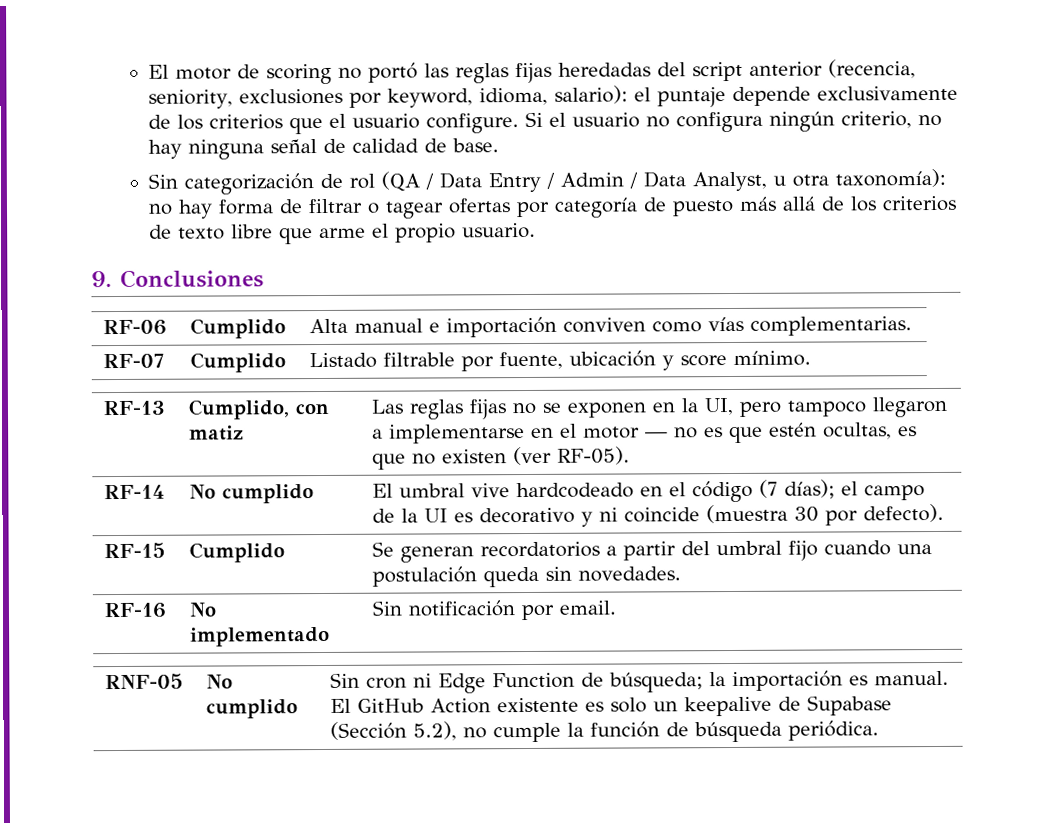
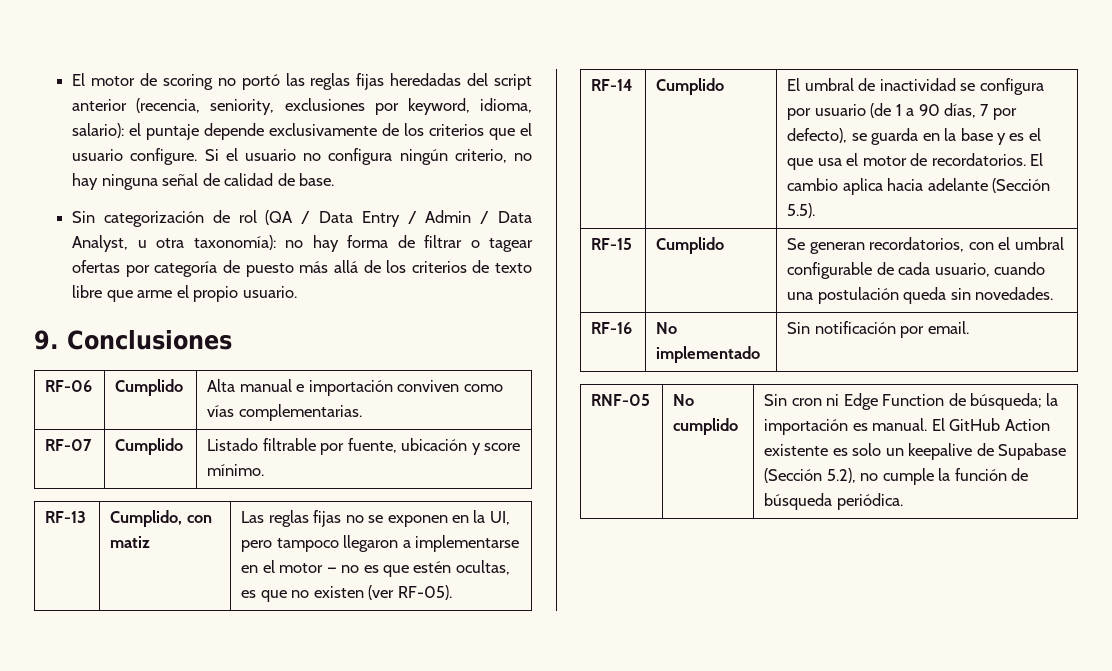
[188,484,314,504] No cumplido -> [656,78,725,95] Cumplido
[470,479,925,503] [371,503,944,527] [103,542,165,559] [188,542,285,563] [371,540,818,563] vive hardcodeado en el código (7 días); el campo de la UI es decorativo y ni coincide (muestra 30 por defecto). // RF-15 | Cumplido | Se generan recordatorios a partir del umbral fijo -> [858,78,1044,95] [787,103,1017,120] [787,128,1041,145] [787,153,1044,170] [787,178,1051,195] [787,203,816,218] [591,238,633,250] [656,237,725,254] [787,237,1064,254] [787,262,990,279] de inactividad se configura por usuario (de 1 a 90 días, 7 por defecto), se guarda en la base y es el que usa el motor de recordatorios. El cambio aplica hacia adelante (Sección 5.5). // RF-15 | Cumplido | Se generan recordatorios, con el umbral configurable de cada usuario,

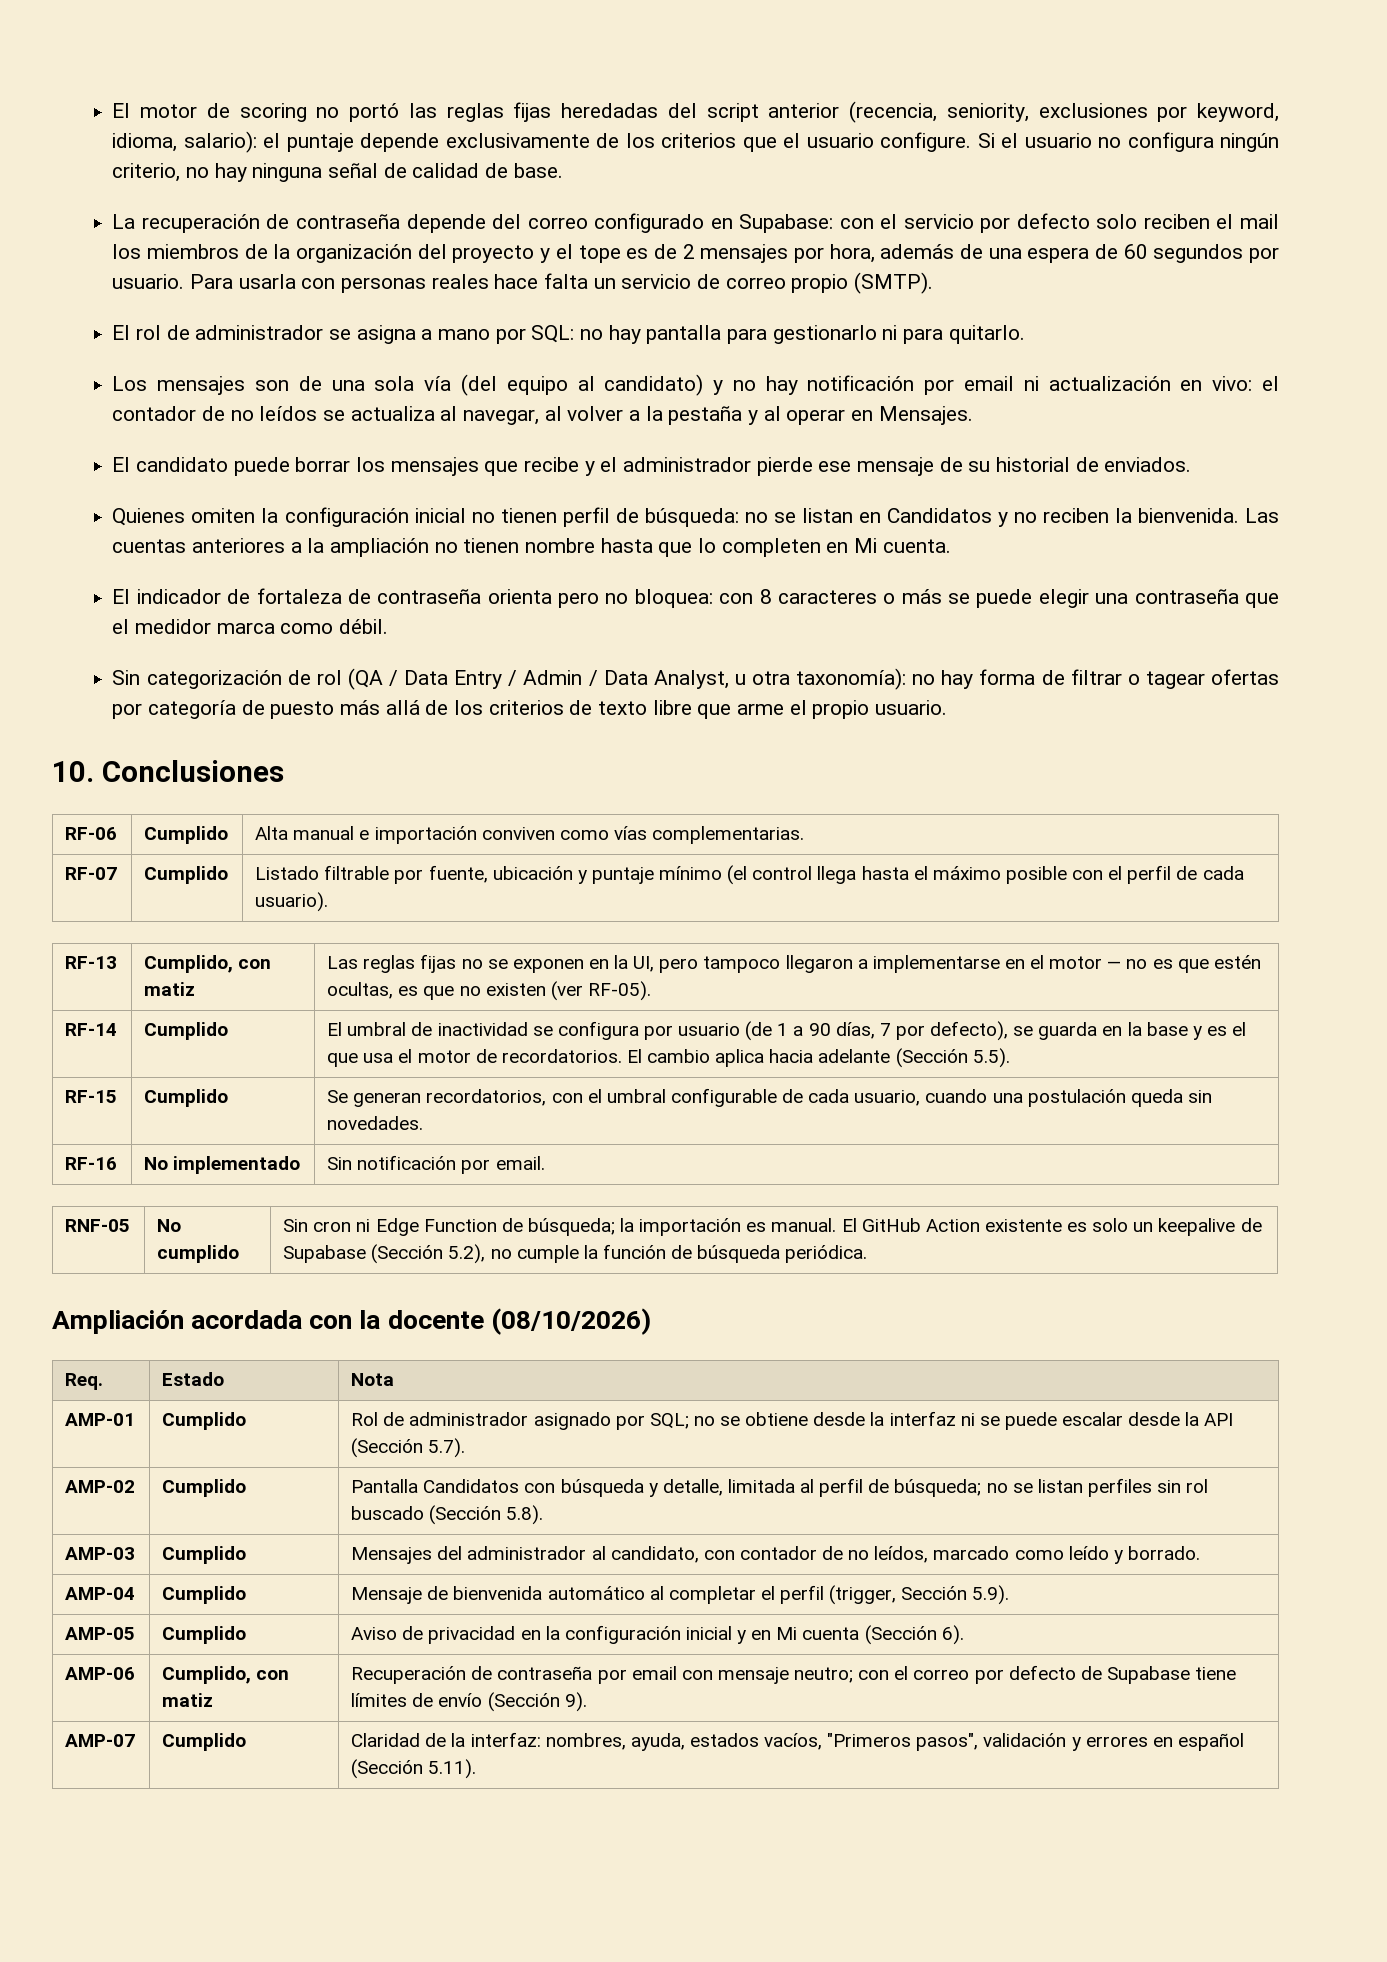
(334, 179) none -> [112,213,1280,233] [112,244,1279,263] [112,272,934,294] [112,325,1025,344] [112,374,1279,396] [112,406,973,425] [112,457,1192,476] [112,507,1279,527] [112,538,951,557] [112,588,1279,608] [112,619,389,634] // La recuperación de contraseña depende del correo configurado en Supabase: con el servicio por defecto solo reciben el mail los miembros de la organización del proyecto y el tope es de 2 mensajes por hora, además de una espera de 60 segundos por usuario. Para usarla con personas reales hace falta un servicio de correo propio (SMTP). // El rol de administrador se asigna a mano por SQL: no hay pantalla para gestionarlo ni para quitarlo. // Los mensajes son de una sola vía (del equipo al candidato) y no hay notificación por email ni actualización en vivo: el contador de no leídos se actualiza al navegar, al volver a la pestaña y al operar en Mensajes. // El candidato puede borrar los mensajes que recibe y el administrador pierde ese mensaje de su historial de enviados. // Quienes omiten la configuración inicial no tienen perfil de búsqueda: no se listan en Candidatos y no reciben la bienvenida. Las cuentas anteriores a la ampliación no tienen nombre hasta que lo completen en Mi cuenta. // El indicador de fortaleza de contraseña orienta pero no bloquea: con 8 caracteres o más se puede elegir una contraseña que el medidor marca como débil.
[34,330,59,350] 9. -> [52,761,94,782] 10.
[484,443,521,451] [207,464,265,476] score mínimo. -> [591,865,1244,885] [255,892,329,912] puntaje mínimo (el control llega hasta el máximo posible con el perfil de cada usuario).
(903, 501) none -> [52,1308,651,1335] [65,1373,104,1390] [162,1372,225,1386] [351,1373,395,1386] [65,1413,136,1426] [162,1412,247,1430] [351,1411,1234,1430] [351,1438,466,1458] [65,1480,136,1493] [162,1479,247,1497] [351,1478,1209,1497] [351,1505,544,1525] [65,1547,136,1560] [162,1546,247,1564] [351,1546,1200,1564] [65,1587,136,1600] [162,1586,247,1604] [351,1585,1010,1605] [65,1627,136,1640] [162,1626,247,1644] [351,1625,964,1645] [65,1667,136,1680] [162,1666,290,1684] [162,1693,214,1707] [351,1665,1237,1684] [351,1692,587,1712] [65,1734,136,1747] [162,1733,247,1751] [351,1732,1244,1751] [351,1759,477,1779] // Ampliación acordada con la docente (08/10/2026) // Req. | Estado | Nota // AMP-01 | Cumplido | Rol de administrador asignado por SQL; no se obtiene desde la interfaz ni se puede escalar desde la API (Sección 5.7). // AMP-02 | Cumplido | Pantalla Candidatos con búsqueda y detalle, limitada al perfil de búsqueda; no se listan perfiles sin rol buscado (Sección 5.8). // AMP-03 | Cumplido | Mensajes del administrador al candidato, con contador de no leídos, marcado como leído y borrado. // AMP-04 | Cumplido | Mensaje de bienvenida automático al completar el perfil (trigger, Sección 5.9). // AMP-05 | Cumplido | Aviso de privacidad en la configuración inicial y en Mi cuenta (Sección 6). // AMP-06 | Cumplido, con matiz | Recuperación de contraseña por email con mensaje neutro; con el correo por defecto de Supabase tiene límites de envío (Sección 9). // AMP-07 | Cumplido | Claridad de la interfaz: nombres, ayuda, estados vacíos, "Primeros pasos", validación y errores en español (Sección 5.11).

